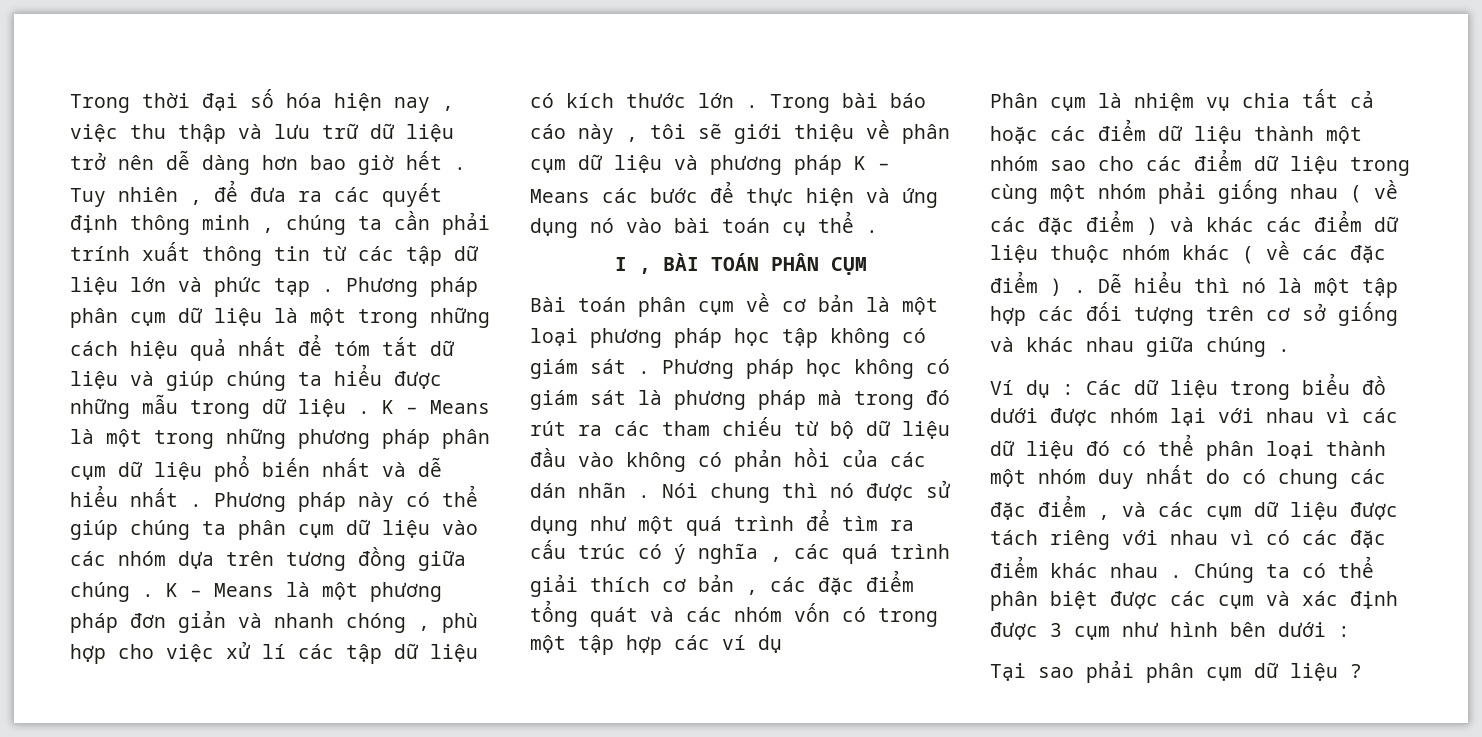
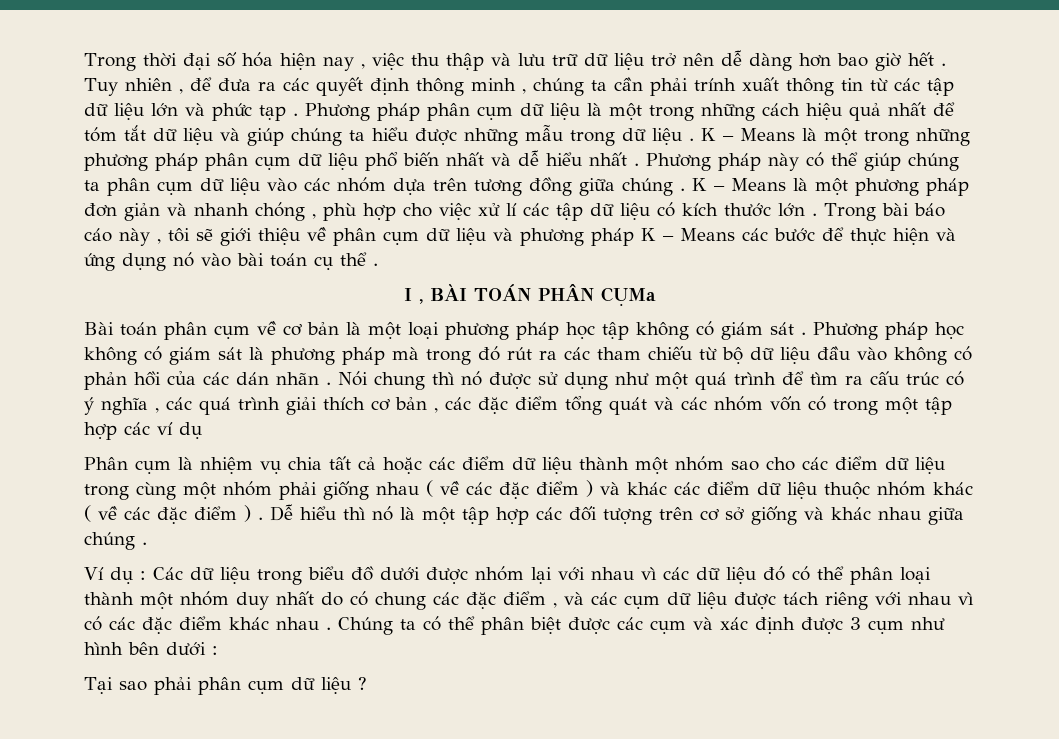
[831,257,867,275] CỤM -> [600,287,656,306] CỤMa

